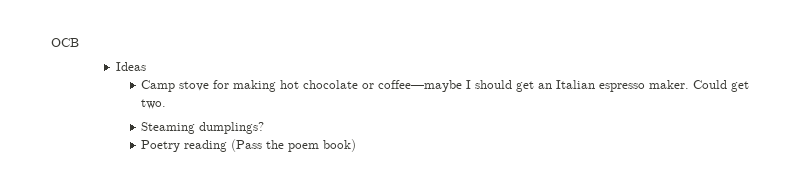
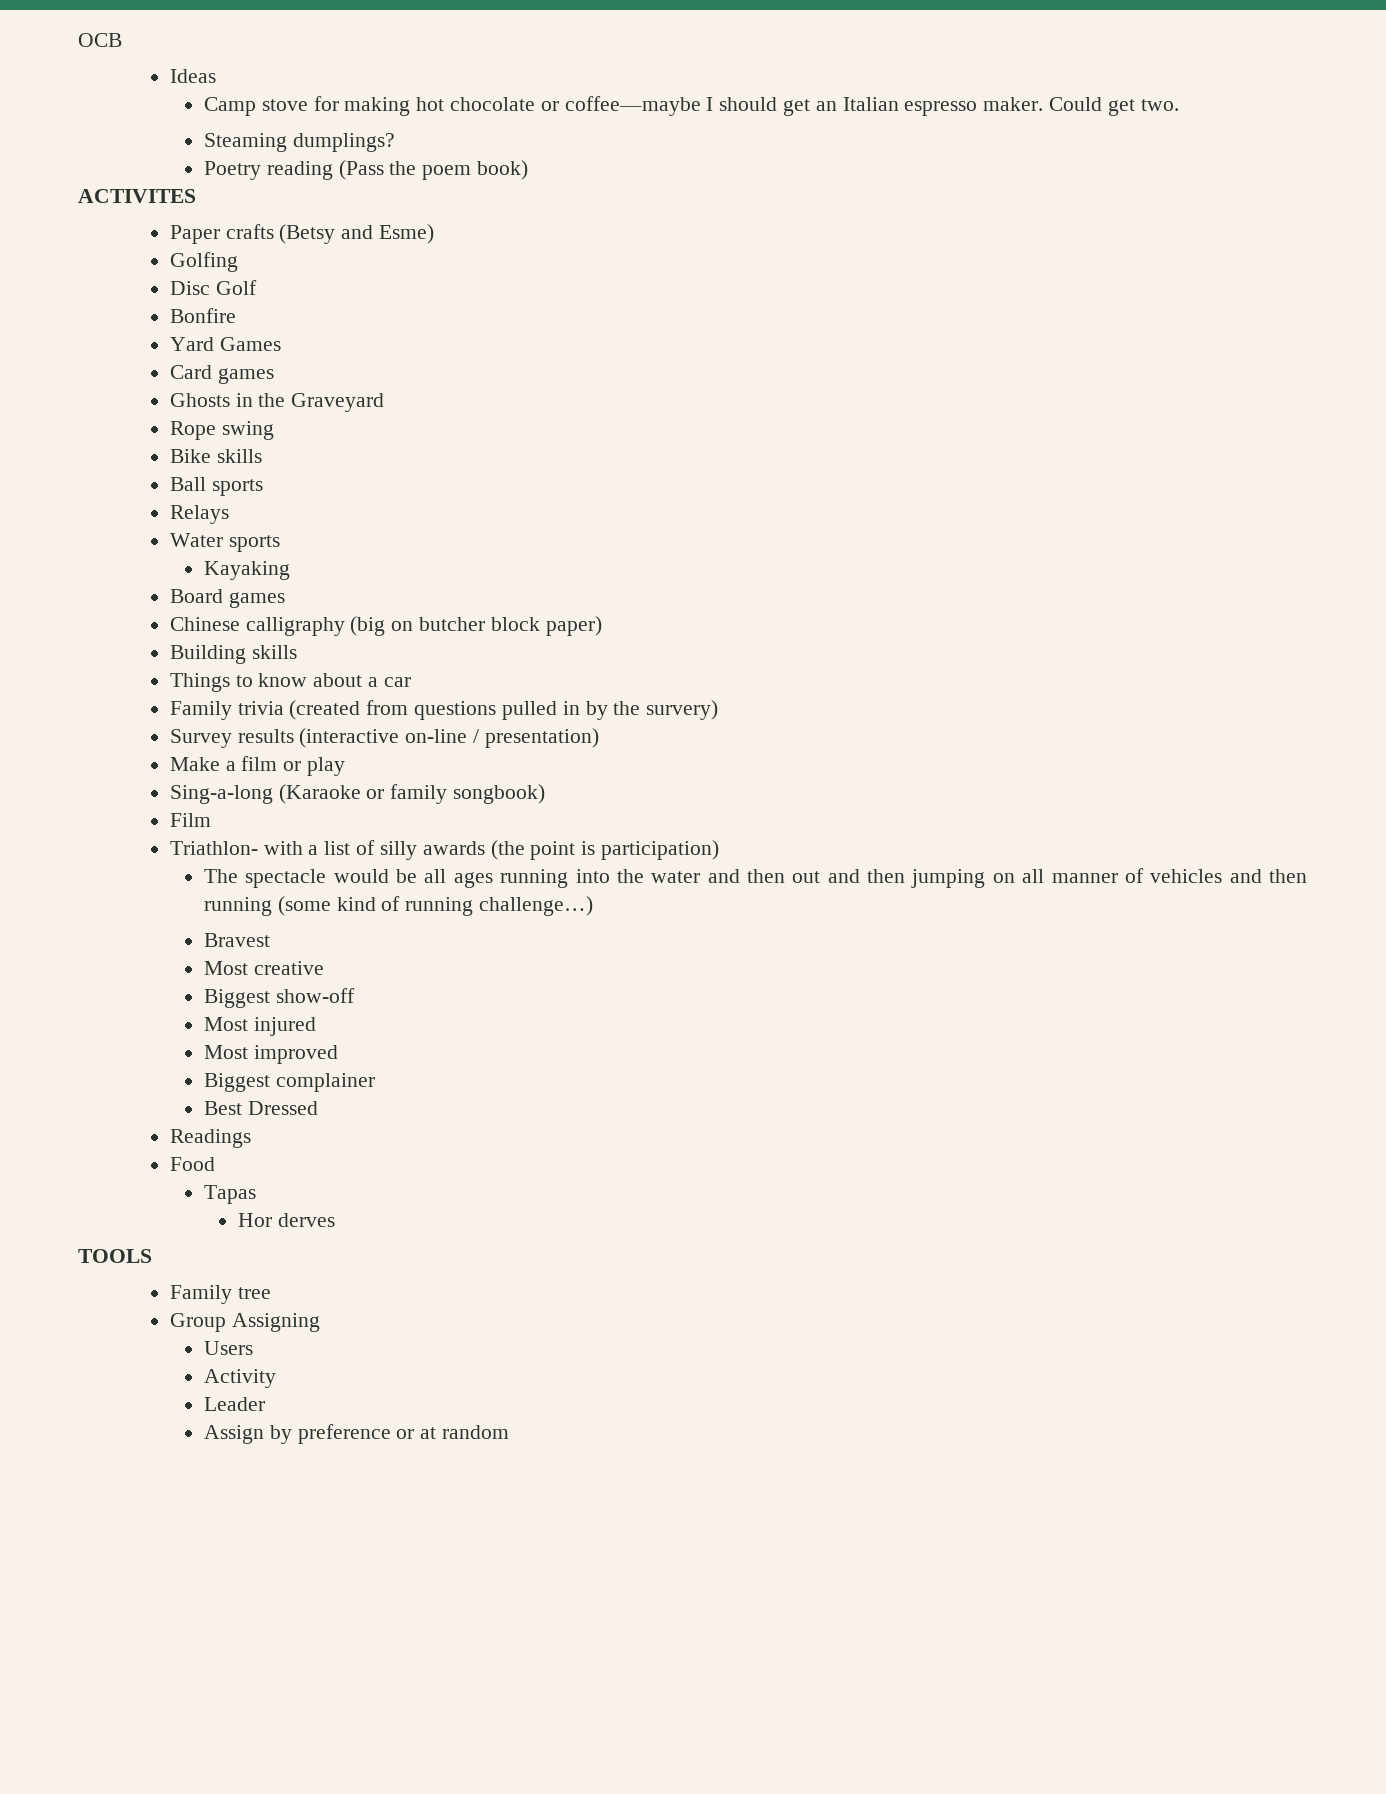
(357, 145) none -> [78,189,196,203] [169,224,435,244] [169,252,238,272] [169,280,257,295] [169,308,236,323] [169,337,281,351] [169,365,274,384] [169,393,385,412] [169,421,274,440] [169,449,262,463] [169,477,263,496] [169,505,229,524] [169,533,280,552] [203,561,290,580] [169,589,285,608] [169,616,602,636] [169,645,297,664] [169,673,411,692] [169,700,719,720] [169,728,599,748] [169,756,346,776] [169,784,546,804] [169,813,211,827] [169,840,719,860] [203,868,1307,888] [203,896,593,916] [203,933,270,947] [203,961,324,975] [203,988,355,1008] [203,1017,316,1036] [203,1045,338,1064] [203,1073,375,1092] [203,1101,318,1115] [169,1129,251,1148] [169,1157,215,1171] [203,1185,256,1204] [238,1213,335,1227] [78,1249,152,1263] [169,1285,271,1304] [169,1313,320,1332] [203,1341,253,1355] [203,1369,276,1388] [203,1397,265,1411] [203,1424,509,1444] // ACTIVITES // Paper crafts (Betsy and Esme) // Golfing // Disc Golf // Bonfire // Yard Games // Card games // Ghosts in the Graveyard // Rope swing // Bike skills // Ball sports // Relays // Water sports // Kayaking // Board games // Chinese calligraphy (big on butcher block paper) // Building skills // Things to know about a car // Family trivia (created from questions pulled in by the survery) // Survey results (interactive on-line / presentation) // Make a film or play // Sing-a-long (Karaoke or family songbook) // Film // Triathlon- with a list of silly awards (the point is participation) // The spectacle would be all ages running into the water and then out and then jumping on all manner of vehicles and then running (some kind of running challenge…) // Bravest // Most creative // Biggest show-off // Most injured // Most improved // Biggest complainer // Best Dressed // Readings // Food // Tapas // Hor derves // TOOLS // Family tree // Group Assigning // Users // Activity // Leader // Assign by preference or at random

